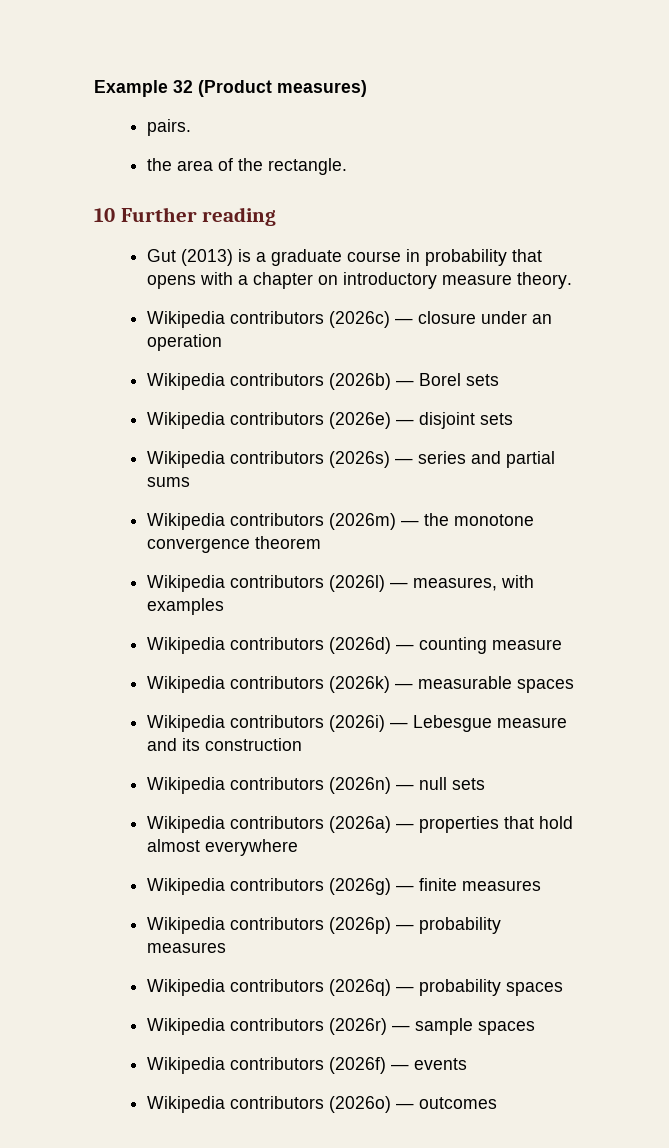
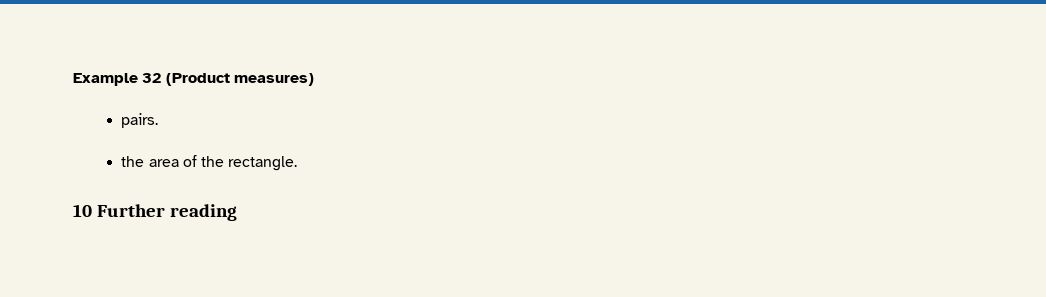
[146,249,542,266] [146,272,572,289] [146,311,552,328] [146,334,222,351] [146,373,499,390] [146,412,513,429] [146,451,555,468] [146,477,190,487] [146,513,534,530] [146,536,321,553] [146,575,534,592] [146,598,224,615] [146,637,562,654] [146,676,574,693] [146,715,567,732] [146,738,302,751] [146,777,485,794] [146,816,573,833] [146,839,298,856] [146,878,541,895] [146,917,501,934] [146,942,226,953] [146,979,563,996] [146,1018,535,1035] [146,1057,467,1074] [146,1096,497,1113] // Gut (2013) is a graduate course in probability that opens with a chapter on introductory measure theory. // Wikipedia contributors (2026c) — closure under an operation // Wikipedia contributors (2026b) — Borel sets // Wikipedia contributors (2026e) — disjoint sets // Wikipedia contributors (2026s) — series and partial sums // Wikipedia contributors (2026m) — the monotone convergence theorem // Wikipedia contributors (2026l) — measures, with examples // Wikipedia contributors (2026d) — counting measure // Wikipedia contributors (2026k) — measurable spaces // Wikipedia contributors (2026i) — Lebesgue measure and its construction // Wikipedia contributors (2026n) — null sets // Wikipedia contributors (2026a) — properties that hold almost everywhere // Wikipedia contributors (2026g) — finite measures // Wikipedia contributors (2026p) — probability measures // Wikipedia contributors (2026q) — probability spaces // Wikipedia contributors (2026r) — sample spaces // Wikipedia contributors (2026f) — events // Wikipedia contributors (2026o) — outcomes -> (237, 212) none

